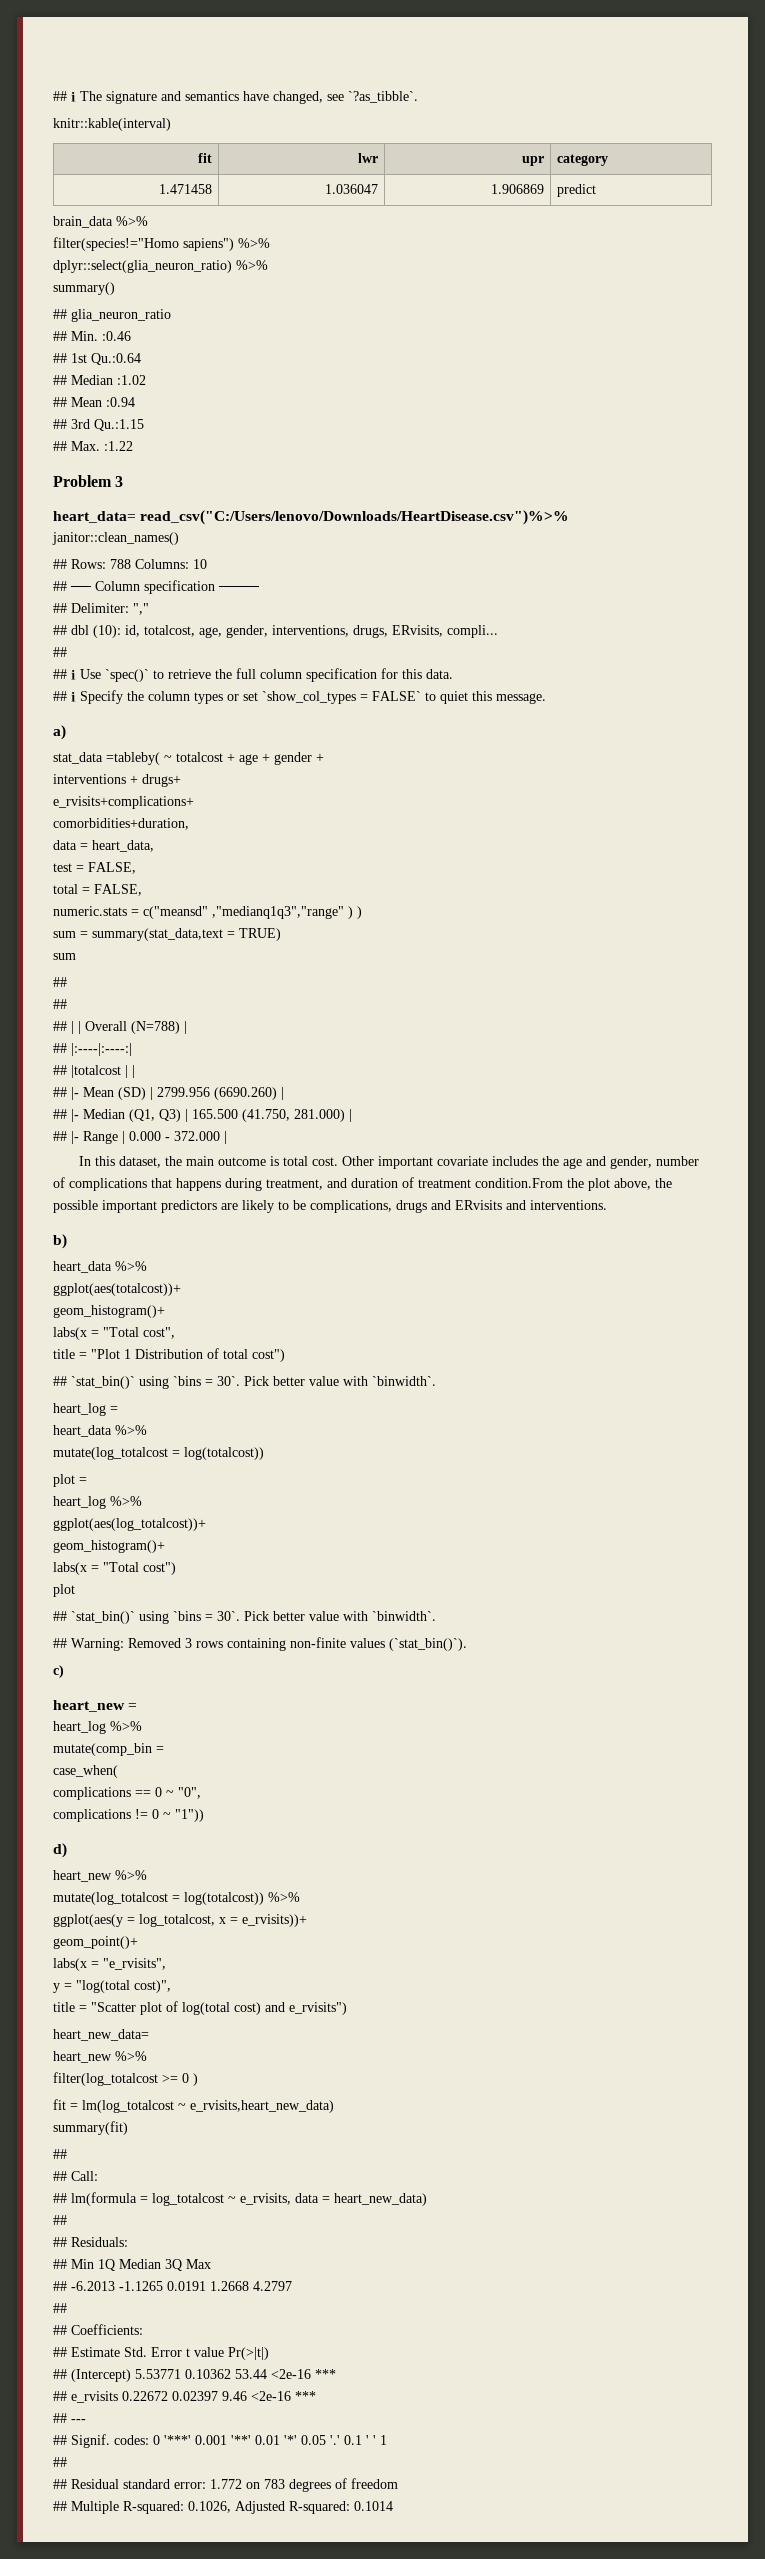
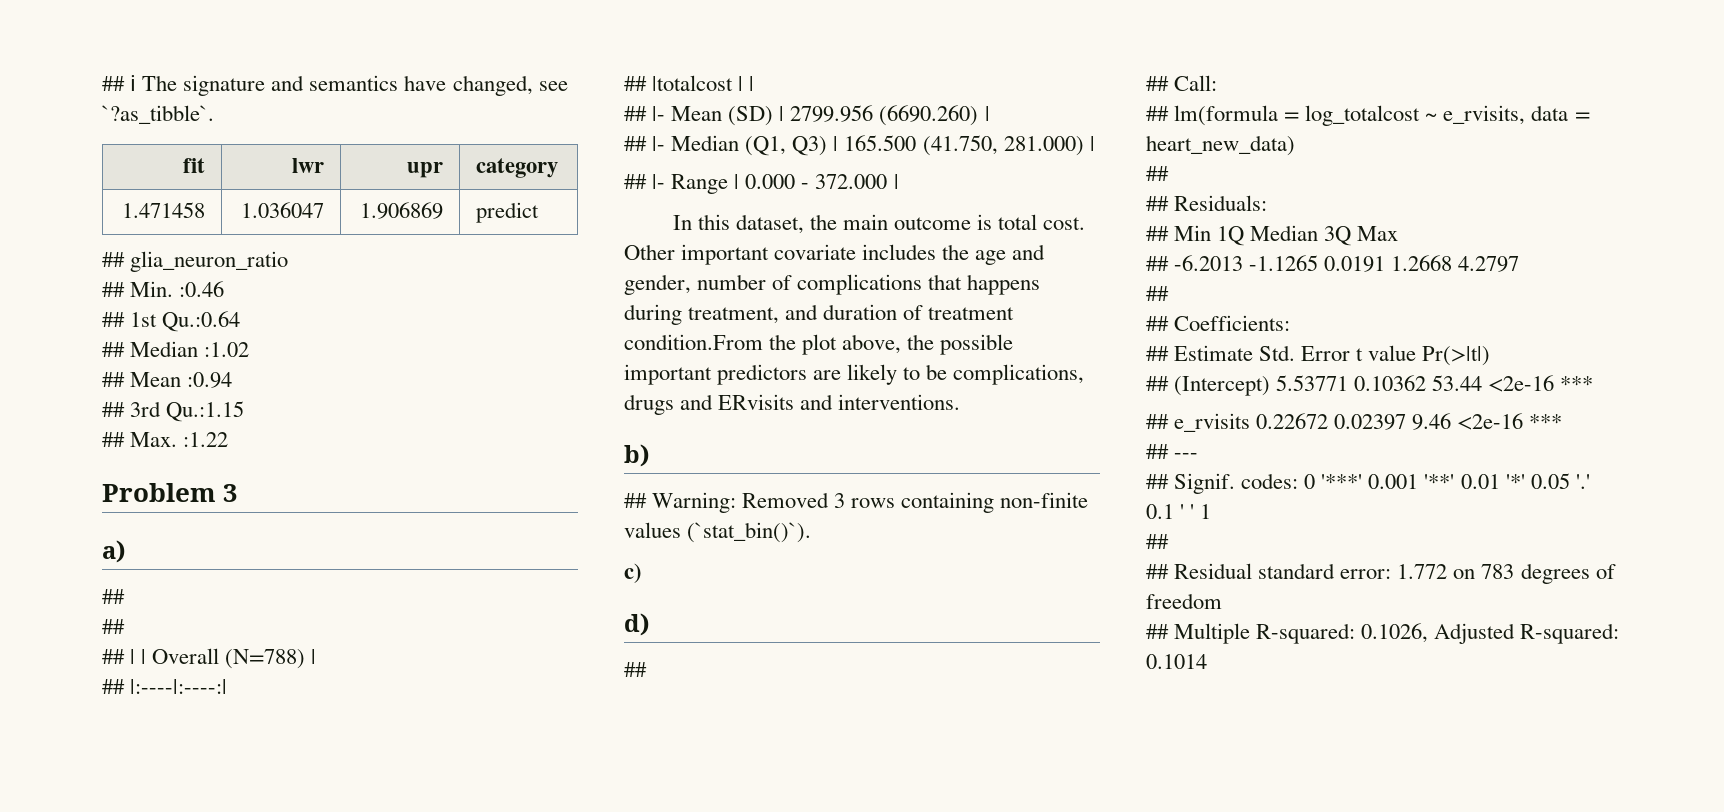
[53,118,171,131] // knitr::kable(interval) -> (214, 114) none
[53,216,148,228] [53,237,270,251] [53,260,268,273] [53,282,115,295] // brain_data %>% // filter(species!="Homo sapiens") %>% // dplyr::select(glia_neuron_ratio) %>% // summary() -> (540, 212) none
[53,510,570,525] [52,532,179,545] [53,559,207,569] [53,580,259,594] [53,603,149,615] [53,625,498,638] [53,647,67,657] [53,668,453,682] [53,690,546,704] [53,725,66,740] [53,752,324,765] [53,774,181,787] [53,796,194,809] [53,818,189,830] [53,840,154,852] [53,862,136,874] [53,884,142,896] [53,906,362,919] [53,928,281,941] [53,953,76,960] heart_data= read_csv("C:/Users/lenovo/Downloads/HeartDisease.csv")%>% // janitor::clean_names() // ## Rows: 788 Columns: 10 // ## ── Column specification ──── // ## Delimiter: "," // ## dbl (10): id, totalcost, age, gender, interventions, drugs, ERvisits, compli... // ## // ## ℹ Use `spec()` to retrieve the full column specification for this data. // ## ℹ Specify the column types or set `show_col_types = FALSE` to quiet this message. // a) // stat_data =tableby( ~ totalcost + age + gender + // interventions + drugs+ // e_rvisits+complications+ // comorbidities+duration, // data = heart_data, // test = FALSE, // total = FALSE, // numeric.stats = c("meansd" ,"medianq1q3","range" ) ) // sum = summary(stat_data,text = TRUE) // sum -> [102,540,126,563] a)
[53,1261,147,1273] [53,1283,181,1296] [53,1305,165,1318] [53,1327,175,1340] [53,1348,285,1362] [53,1376,436,1389] [53,1403,118,1416] [53,1425,147,1437] [53,1447,264,1460] [53,1474,87,1487] [53,1496,142,1509] [53,1518,206,1531] [53,1540,165,1553] [53,1562,176,1575] [53,1584,75,1597] [53,1611,436,1624] // heart_data %>% // ggplot(aes(totalcost))+ // geom_histogram()+ // labs(x = "Total cost", // title = "Plot 1 Distribution of total cost") // ## `stat_bin()` using `bins = 30`. Pick better value with `binwidth`. // heart_log = // heart_data %>% // mutate(log_totalcost = log(totalcost)) // plot = // heart_log %>% // ggplot(aes(log_totalcost))+ // geom_histogram()+ // labs(x = "Total cost") // plot // ## `stat_bin()` using `bins = 30`. Pick better value with `binwidth`. -> (650, 455) none
[53,1700,138,1712] [53,1721,142,1734] [53,1743,164,1756] [53,1765,118,1778] [53,1787,201,1800] [53,1809,204,1822] [53,1843,67,1858] [53,1870,147,1882] [53,1892,300,1905] [53,1914,307,1927] [53,1936,138,1949] [53,1958,166,1971] [53,1980,171,1993] [53,2001,347,2015] [53,2029,149,2041] [53,2051,147,2063] [53,2072,198,2086] [53,2099,334,2113] [53,2121,128,2135] heart_new = // heart_log %>% // mutate(comp_bin = // case_when( // complications == 0 ~ "0", // complications != 0 ~ "1")) // d) // heart_new %>% // mutate(log_totalcost = log(totalcost)) %>% // ggplot(aes(y = log_totalcost, x = e_rvisits))+ // geom_point()+ // labs(x = "e_rvisits", // y = "log(total cost)", // title = "Scatter plot of log(total cost) and e_rvisits") // heart_new_data= // heart_new %>% // filter(log_totalcost >= 0 ) // fit = lm(log_totalcost ~ e_rvisits,heart_new_data) // summary(fit) -> [624,613,650,636] d)

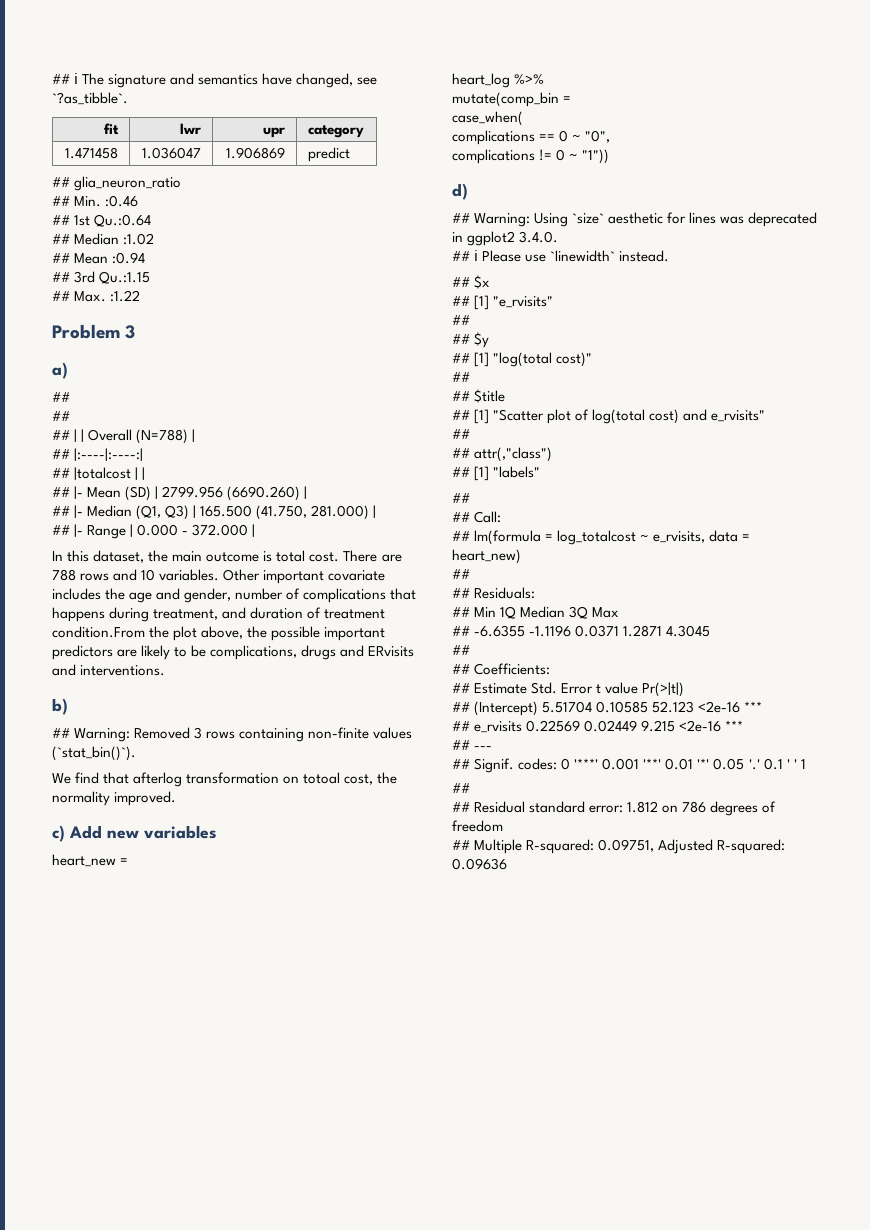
(1086, 223) none -> [343,550,402,562] [52,569,220,581] There are 788 rows and 10 variables.
[624,563,642,583] [624,613,650,636] c) // d) -> [52,772,398,787] [52,791,177,806] [52,825,217,842] [52,854,129,867] [452,73,545,88] [452,92,572,107] [452,111,523,126] [452,130,611,145] [452,149,610,164] [452,183,468,200] [452,212,818,227] [452,231,559,246] [452,250,670,262] [452,275,491,289] [452,295,554,310] [452,315,470,325] [452,332,490,348] [452,352,593,367] [452,372,470,382] [452,389,506,403] [452,409,766,424] [452,429,470,439] [452,447,553,462] [452,466,541,481] We find that afterlog transformation on totoal cost, the normality improved. // c) Add new variables // heart_new = // heart_log %>% // mutate(comp_bin = // case_when( // complications == 0 ~ "0", // complications != 0 ~ "1")) // d) // ## Warning: Using `size` aesthetic for lines was deprecated in ggplot2 3.4.0. // ## ℹ Please use `linewidth` instead. // ## $x // ## [1] "e_rvisits" // ## // ## $y // ## [1] "log(total cost)" // ## // ## $title // ## [1] "Scatter plot of log(total cost) and e_rvisits" // ## // ## attr(,"class") // ## [1] "labels"
[1146,135,1295,156] heart_new_data) -> [452,549,521,564] heart_new)
[1174,255,1520,272] -6.2013 -1.1265 0.0191 1.2668 4.2797 -> [474,625,711,637] -6.6355 -1.1196 0.0371 1.2871 4.3045
[1276,375,1483,391] 5.53771 0.10362 53.44 -> [542,701,695,713] 5.51704 0.10585 52.123
[1256,413,1452,430] 0.22672 0.02397 9.46 -> [526,720,676,732] 0.22569 0.02449 9.215
[1397,564,1515,579] 1.772 on 783 -> [627,801,707,813] 1.812 on 786
[1361,623,1429,643] 0.1026, -> [598,839,655,852] 0.09751,
[1146,654,1207,669] 0.1014 -> [452,858,507,870] 0.09636

